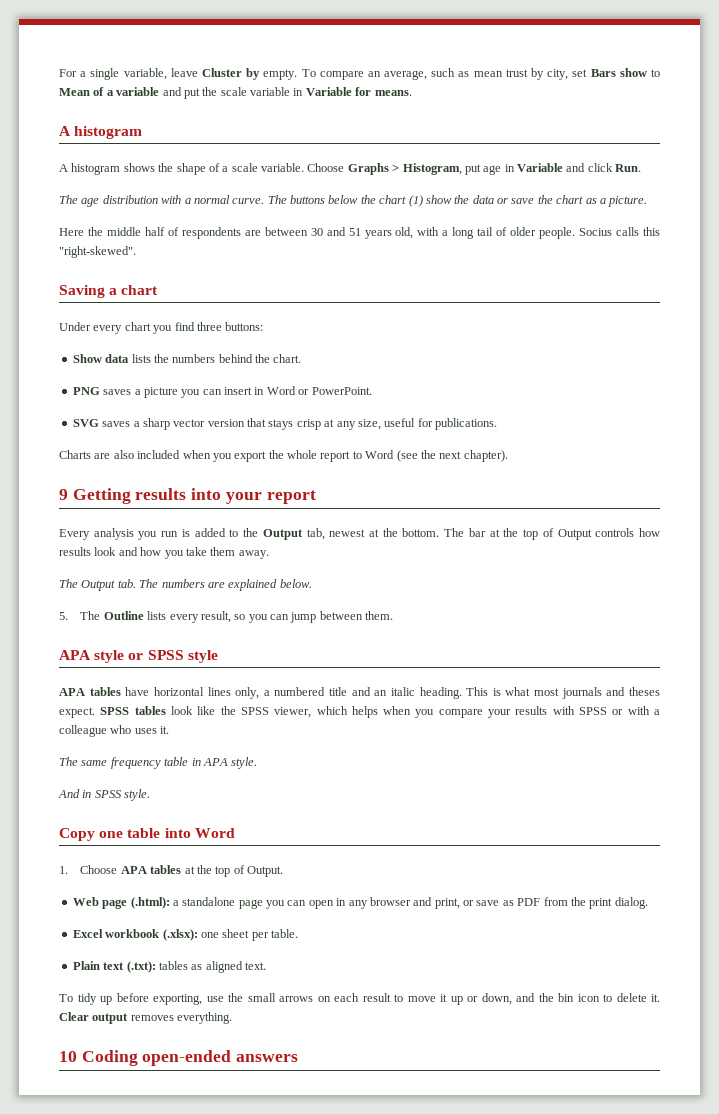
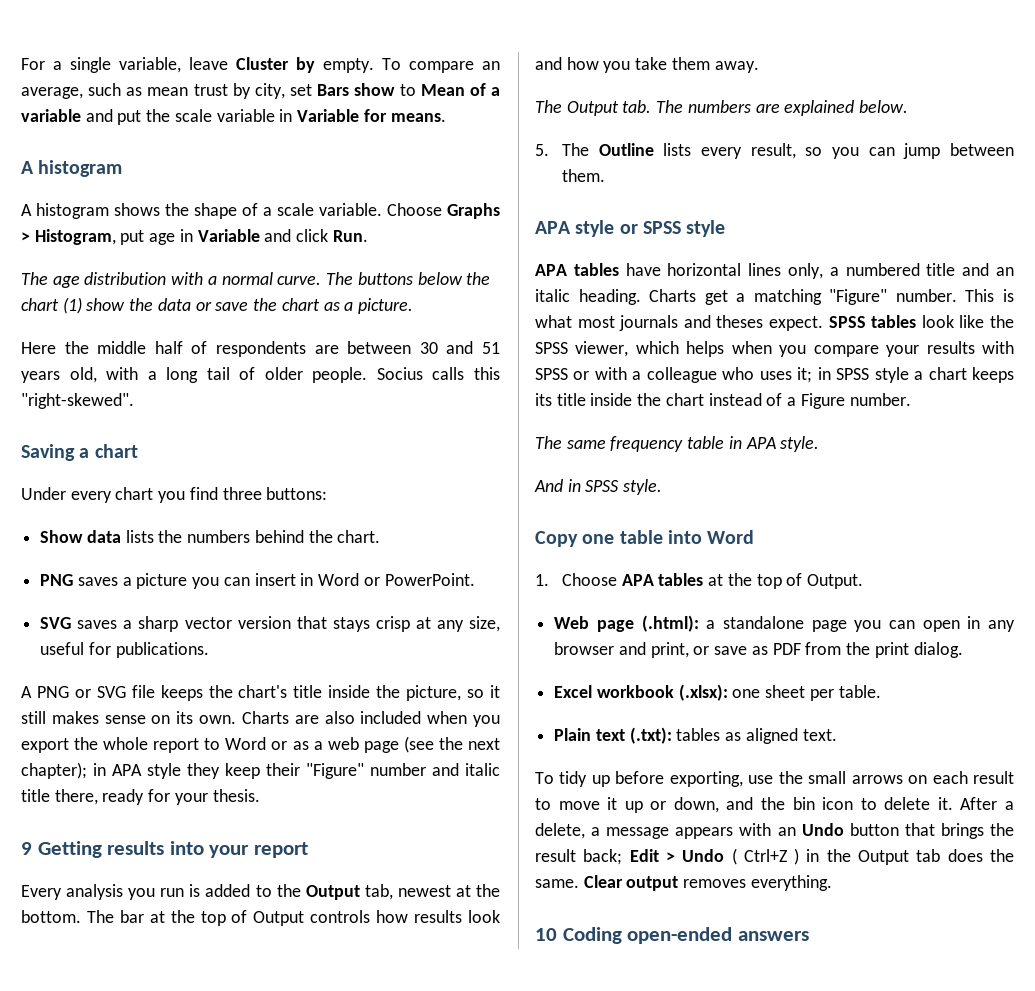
(497, 424) none -> [21,685,500,701] [21,711,237,724] A PNG or SVG file keeps the chart's title inside the picture, so it still makes sense on its own.
[396,450,508,462] (see the next chapter). -> [271,736,501,753] [21,762,500,779] [21,789,260,805] or as a web page (see the next chapter); in APA style they keep their "Figure" number and italic title there, ready for your thesis.
(462, 693) none -> [649,289,957,305] Charts get a matching "Figure" number.
[160,726,170,734] it. -> [797,367,1014,383] [535,393,911,409] it; in SPSS style a chart keeps its title inside the chart instead of a Figure number.
(660, 998) none -> [960,797,1014,810] [535,823,1015,839] [535,848,1015,865] [535,879,579,888] After a delete, a message appears with an Undo button that brings the result back; Edit > Undo ( Ctrl+Z ) in the Output tab does the same.

